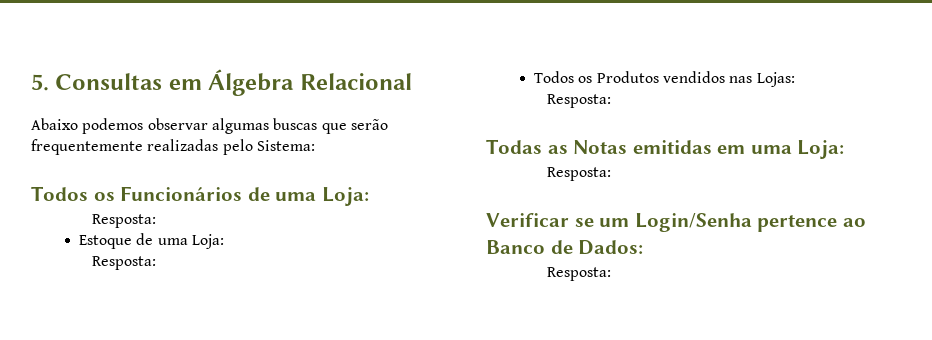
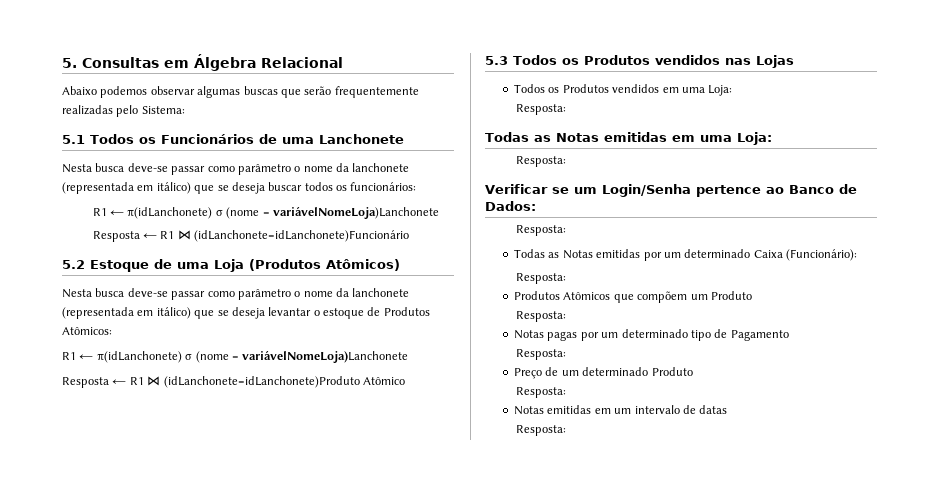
(315, 145) none -> [62,135,85,144] 5.1
[321,187,369,206] [91,214,156,228] [78,233,224,249] [91,256,156,270] [533,71,795,87] Loja: // Resposta: // Estoque de uma Loja: // Resposta: // Todos os Produtos vendidos nas Lojas: -> [318,134,404,144] [62,163,410,175] [62,182,417,194] [92,207,439,219] [92,230,410,242] [62,259,400,272] [62,288,410,300] [62,307,430,319] [62,327,112,335] [62,351,409,363] [62,376,405,388] [485,55,794,68] [514,84,733,96] Lanchonete // Nesta busca deve-se passar como parâmetro o nome da lanchonete (representada em itálico) que se deseja buscar todos os funcionários: // R1 ← π(idLanchonete) σ (nome = variávelNomeLoja)Lanchonete // Resposta ← R1 ⋈ (idLanchonete=idLanchonete)Funcionário // 5.2 Estoque de uma Loja (Produtos Atômicos) // Nesta busca deve-se passar como parâmetro o nome da lanchonete (representada em itálico) que se deseja levantar o estoque de Produtos Atômicos: // R1 ← π(idLanchonete) σ (nome = variávelNomeLoja)Lanchonete // Resposta ← R1 ⋈ (idLanchonete=idLanchonete)Produto Atômico // 5.3 Todos os Produtos vendidos nas Lojas // Todos os Produtos vendidos em uma Loja:
(611, 274) none -> [514,249,858,261] [515,273,566,284] [514,291,752,303] [515,311,566,322] [514,329,789,341] [515,349,566,360] [514,367,693,379] [515,387,566,398] [514,405,728,415] [515,425,566,436] // Todas as Notas emitidas por um determinado Caixa (Funcionário): // Resposta: // Produtos Atômicos que compõem um Produto // Resposta: // Notas pagas por um determinado tipo de Pagamento // Resposta: // Preço de um determinado Produto // Resposta: // Notas emitidas em um intervalo de datas // Resposta:

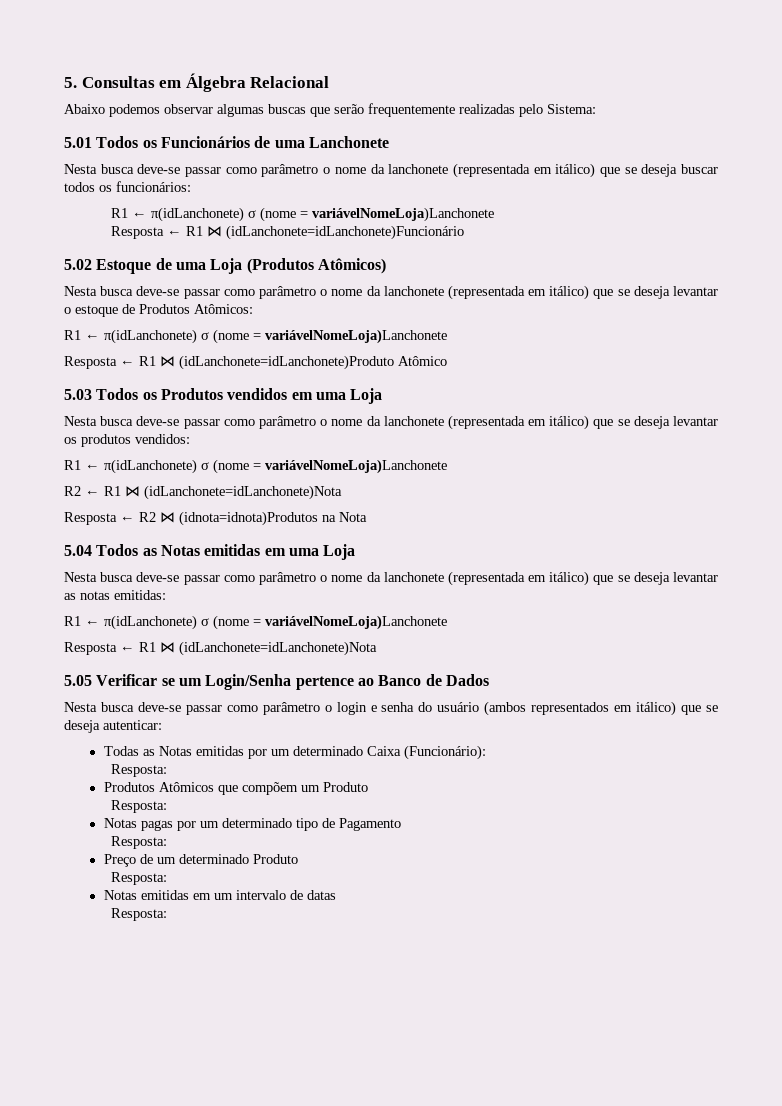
[62,135,85,144] 5.1 -> [64,137,92,148] 5.01
[62,260,85,269] 5.2 -> [64,259,92,270] 5.02
[485,55,794,68] 5.3 Todos os Produtos vendidos nas Lojas // -> [64,389,92,400] 5.03
[708,85,733,96] [515,104,566,115] [485,132,529,142] Loja: // Resposta: // Todas -> [350,388,383,404] [64,415,718,430] [64,434,190,447] [64,459,447,474] [64,485,342,500] [64,511,367,526] [64,544,139,556] Loja // Nesta busca deve-se passar como parâmetro o nome da lanchonete (representada em itálico) que se deseja levantar os produtos vendidos: // R1 ← π(idLanchonete) σ (nome = variávelNomeLoja)Lanchonete // R2 ← R1 ⋈ (idLanchonete=idLanchonete)Nota // Resposta ← R2 ⋈ (idnota=idnota)Produtos na Nota // 5.04 Todos
[736,132,772,145] [515,156,566,167] Loja: // Resposta: // -> [323,544,356,560] [64,571,718,586] [64,590,166,600] [64,615,447,630] [64,641,377,656] [64,675,92,686] Loja // Nesta busca deve-se passar como parâmetro o nome da lanchonete (representada em itálico) que se deseja levantar as notas emitidas: // R1 ← π(idLanchonete) σ (nome = variávelNomeLoja)Lanchonete // Resposta ← R1 ⋈ (idLanchonete=idLanchonete)Nota // 5.05
[485,201,536,211] [515,225,566,236] Dados: // Resposta: -> [445,674,489,686] [64,701,719,716] [64,720,162,733] Dados // Nesta busca deve-se passar como parâmetro o login e senha do usuário (ambos representados em itálico) que se deseja autenticar:

